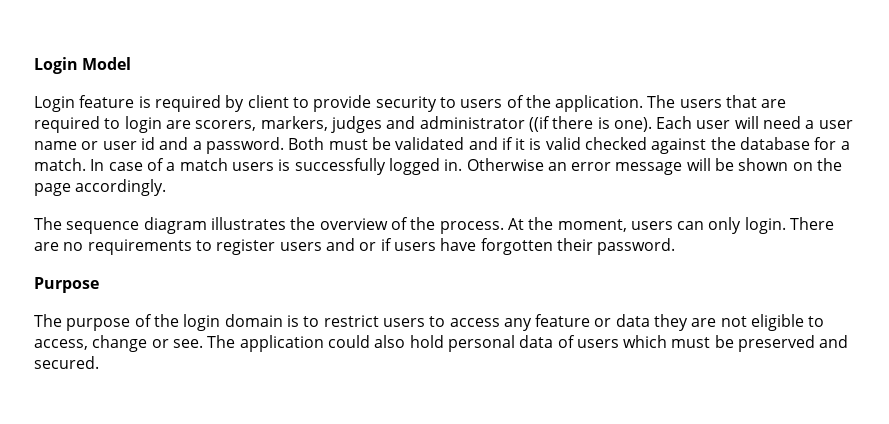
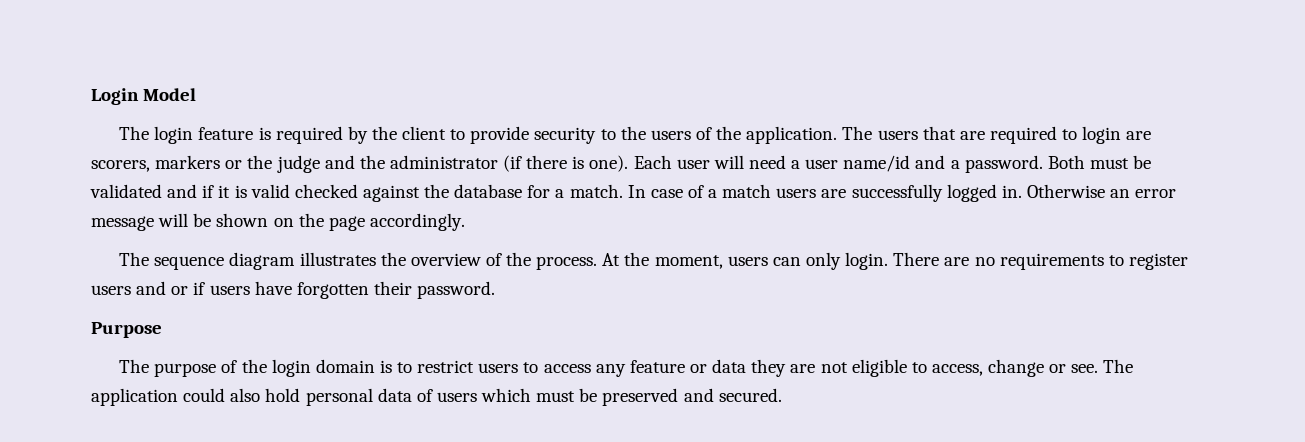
[34,96,75,112] Login -> [119,126,194,144] The login
(245, 103) none -> [371,126,397,140] the
(456, 102) none -> [620,126,646,140] the
[260,116,550,133] markers, judges and administrator ((if -> [155,155,523,173] markers or the judge and the administrator (if
[34,137,155,150] name or user id -> [843,155,911,172] name/id
[278,159,291,171] is -> [821,189,847,198] are

